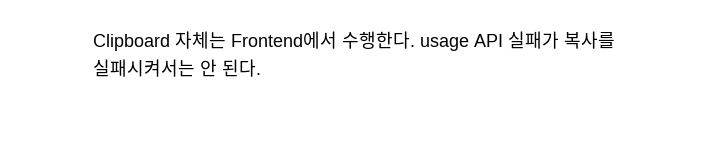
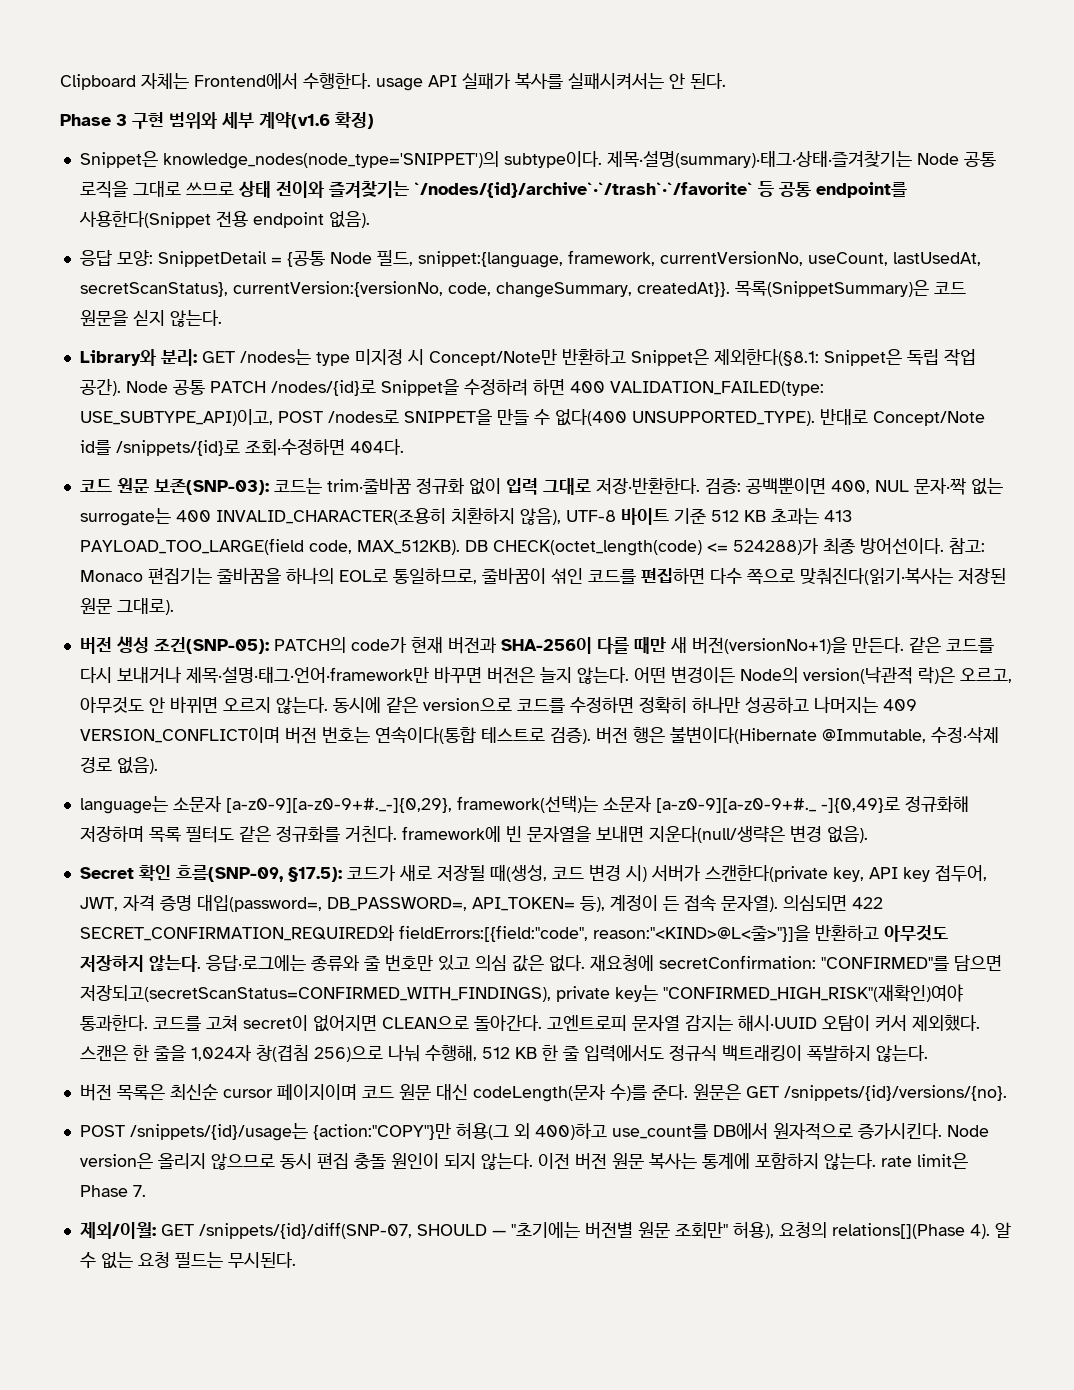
(261, 68) none -> [60,112,374,129] [79,150,996,169] [79,181,907,198] [78,211,370,228] [79,249,981,268] [79,280,966,298] [79,310,222,327] [79,348,976,366] [79,379,824,396] [79,409,985,426] [79,439,404,456] [79,477,1003,495] [79,507,852,526] [79,538,985,556] [79,567,1006,585] [79,598,174,615] [79,636,994,654] [79,666,1012,684] [79,696,917,714] [79,726,999,744] [79,757,158,774] [79,795,969,814] [79,825,868,843] [79,864,987,882] [79,894,883,912] [79,924,948,942] [79,954,1002,972] [79,984,963,1002] [79,1014,980,1032] [79,1044,928,1062] [79,1083,1007,1102] [79,1122,989,1141] [79,1152,968,1170] [79,1185,146,1197] [79,1221,1011,1239] [79,1252,296,1269] // Phase 3 구현 범위와 세부 계약(v1.6 확정) // Snippet은 knowledge_nodes(node_type='SNIPPET')의 subtype이다. 제목·설명(summary)·태그·상태·즐겨찾기는 Node 공통 로직을 그대로 쓰므로 상태 전이와 즐겨찾기는 `/nodes/{id}/archive`·`/trash`·`/favorite` 등 공통 endpoint를 사용한다(Snippet 전용 endpoint 없음). // 응답 모양: SnippetDetail = {공통 Node 필드, snippet:{language, framework, currentVersionNo, useCount, lastUsedAt, secretScanStatus}, currentVersion:{versionNo, code, changeSummary, createdAt}}. 목록(SnippetSummary)은 코드 원문을 싣지 않는다. // Library와 분리: GET /nodes는 type 미지정 시 Concept/Note만 반환하고 Snippet은 제외한다(§8.1: Snippet은 독립 작업 공간). Node 공통 PATCH /nodes/{id}로 Snippet을 수정하려 하면 400 VALIDATION_FAILED(type: USE_SUBTYPE_API)이고, POST /nodes로 SNIPPET을 만들 수 없다(400 UNSUPPORTED_TYPE). 반대로 Concept/Note id를 /snippets/{id}로 조회·수정하면 404다. // 코드 원문 보존(SNP-03): 코드는 trim·줄바꿈 정규화 없이 입력 그대로 저장·반환한다. 검증: 공백뿐이면 400, NUL 문자·짝 없는 surrogate는 400 INVALID_CHARACTER(조용히 치환하지 않음), UTF-8 바이트 기준 512 KB 초과는 413 PAYLOAD_TOO_LARGE(field code, MAX_512KB). DB CHECK(octet_length(code) <= 524288)가 최종 방어선이다. 참고: Monaco 편집기는 줄바꿈을 하나의 EOL로 통일하므로, 줄바꿈이 섞인 코드를 편집하면 다수 쪽으로 맞춰진다(읽기·복사는 저장된 원문 그대로). // 버전 생성 조건(SNP-05): PATCH의 code가 현재 버전과 SHA-256이 다를 때만 새 버전(versionNo+1)을 만든다. 같은 코드를 다시 보내거나 제목·설명·태그·언어·framework만 바꾸면 버전은 늘지 않는다. 어떤 변경이든 Node의 version(낙관적 락)은 오르고, 아무것도 안 바뀌면 오르지 않는다. 동시에 같은 version으로 코드를 수정하면 정확히 하나만 성공하고 나머지는 409 VERSION_CONFLICT이며 버전 번호는 연속이다(통합 테스트로 검증). 버전 행은 불변이다(Hibernate @Immutable, 수정·삭제 경로 없음). // language는 소문자 [a-z0-9][a-z0-9+#._-]{0,29}, framework(선택)는 소문자 [a-z0-9][a-z0-9+#._ -]{0,49}로 정규화해 저장하며 목록 필터도 같은 정규화를 거친다. framework에 빈 문자열을 보내면 지운다(null/생략은 변경 없음). // Secret 확인 흐름(SNP-09, §17.5): 코드가 새로 저장될 때(생성, 코드 변경 시) 서버가 스캔한다(private key, API key 접두어, JWT, 자격 증명 대입(password=, DB_PASSWORD=, API_TOKEN= 등), 계정이 든 접속 문자열). 의심되면 422 SECRET_CONFIRMATION_REQUIRED와 fieldErrors:[{field:"code", reason:"<KIND>@L<줄>"}]을 반환하고 아무것도 저장하지 않는다. 응답·로그에는 종류와 줄 번호만 있고 의심 값은 없다. 재요청에 secretConfirmation: "CONFIRMED"를 담으면 저장되고(secretScanStatus=CONFIRMED_WITH_FINDINGS), private key는 "CONFIRMED_HIGH_RISK"(재확인)여야 통과한다. 코드를 고쳐 secret이 없어지면 CLEAN으로 돌아간다. 고엔트로피 문자열 감지는 해시·UUID 오탐이 커서 제외했다. 스캔은 한 줄을 1,024자 창(겹침 256)으로 나눠 수행해, 512 KB 한 줄 입력에서도 정규식 백트래킹이 폭발하지 않는다. // 버전 목록은 최신순 cursor 페이지이며 코드 원문 대신 codeLength(문자 수)를 준다. 원문은 GET /snippets/{id}/versions/{no}. // POST /snippets/{id}/usage는 {action:"COPY"}만 허용(그 외 400)하고 use_count를 DB에서 원자적으로 증가시킨다. Node version은 올리지 않으므로 동시 편집 충돌 원인이 되지 않는다. 이전 버전 원문 복사는 통계에 포함하지 않는다. rate limit은 Phase 7. // 제외/이월: GET /snippets/{id}/diff(SNP-07, SHOULD — "초기에는 버전별 원문 조회만" 허용), 요청의 relations[](Phase 4). 알 수 없는 요청 필드는 무시된다.

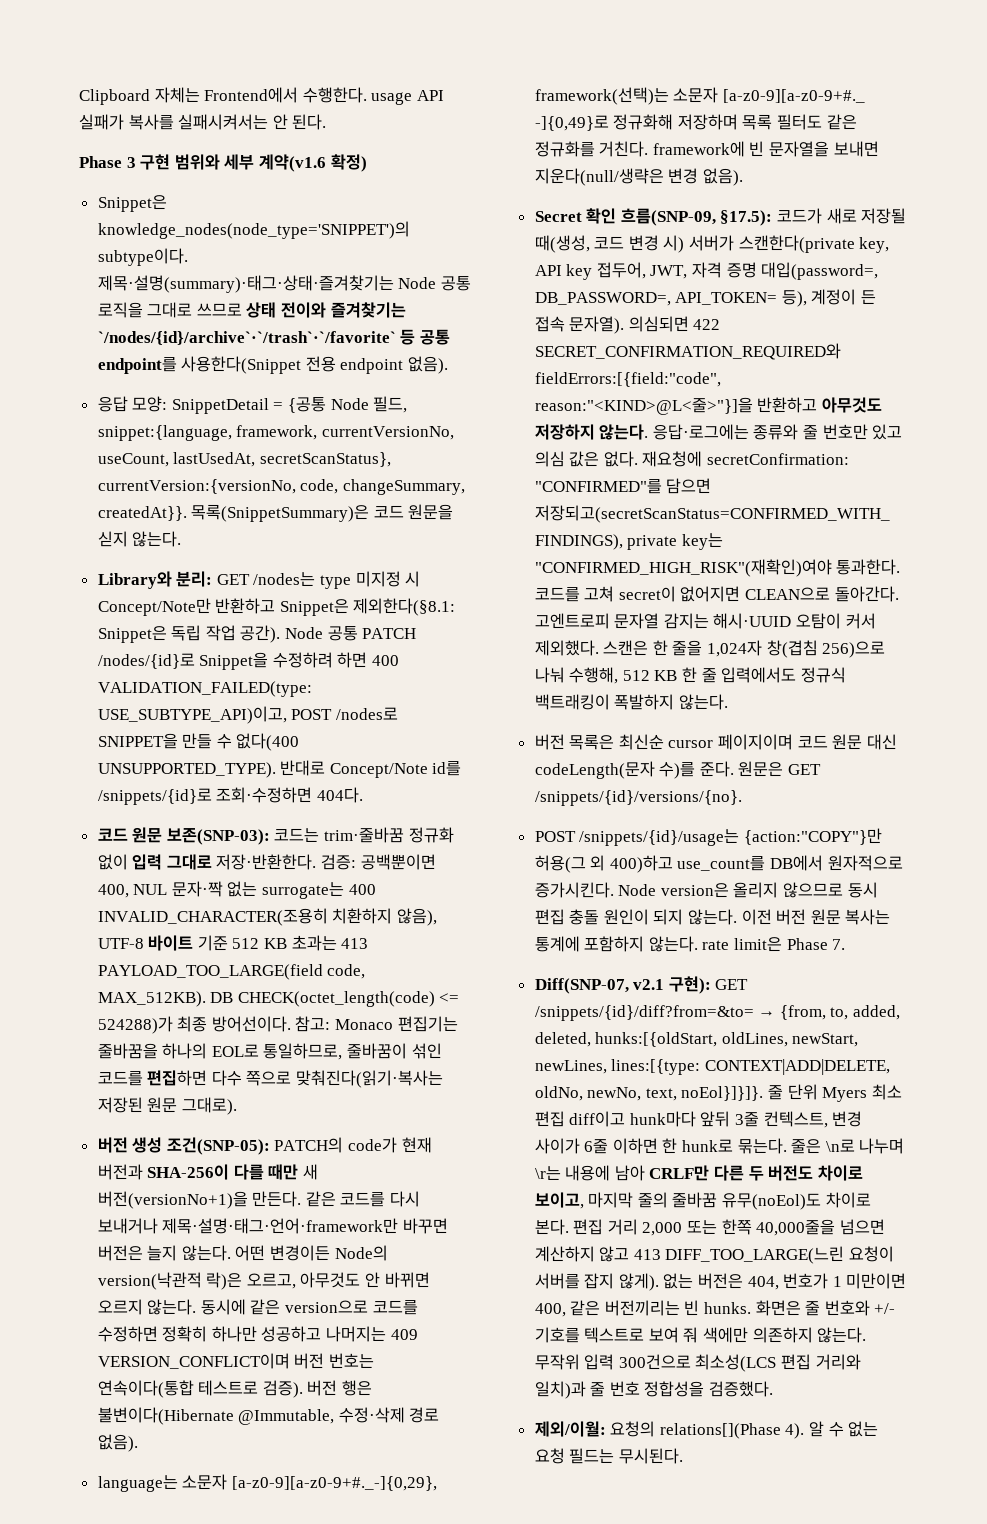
[79,1221,774,1239] 제외/이월: GET /snippets/{id}/diff(SNP-07, SHOULD — "초기에는 버전별 원문 조회만" 허용), -> [534,976,749,994] [534,1005,901,1021] [534,1032,859,1047] [534,1059,890,1075] [534,1084,902,1102] [534,1111,863,1128] [534,1138,905,1154] [534,1165,863,1181] [534,1192,871,1210] [534,1219,885,1236] [534,1246,895,1264] [534,1273,907,1291] [534,1300,896,1317] [534,1327,867,1343] [534,1354,861,1372] [534,1381,774,1399] [534,1421,606,1437] Diff(SNP-07, v2.1 구현): GET /snippets/{id}/diff?from=&to= → {from, to, added, deleted, hunks:[{oldStart, oldLines, newStart, newLines, lines:[{type: CONTEXT|ADD|DELETE, oldNo, newNo, text, noEol}]}]}. 줄 단위 Myers 최소 편집 diff이고 hunk마다 앞뒤 3줄 컨텍스트, 변경 사이가 6줄 이하면 한 hunk로 묶는다. 줄은 \n로 나누며 \r는 내용에 남아 CRLF만 다른 두 버전도 차이로 보이고, 마지막 줄의 줄바꿈 유무(noEol)도 차이로 본다. 편집 거리 2,000 또는 한쪽 40,000줄을 넘으면 계산하지 않고 413 DIFF_TOO_LARGE(느린 요청이 서버를 잡지 않게). 없는 버전은 404, 번호가 1 미만이면 400, 같은 버전끼리는 빈 hunks. 화면은 줄 번호와 +/- 기호를 텍스트로 보여 줘 색에만 의존하지 않는다. 무작위 입력 300건으로 최소성(LCS 편집 거리와 일치)과 줄 번호 정합성을 검증했다. // 제외/이월:

